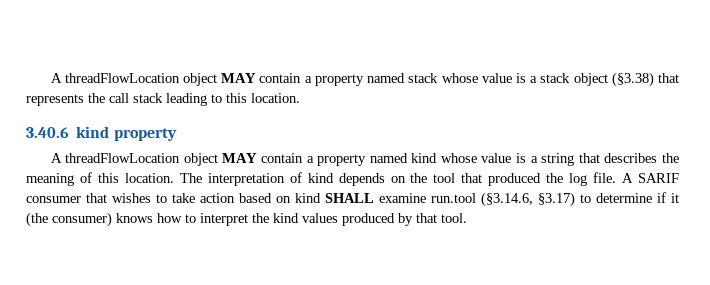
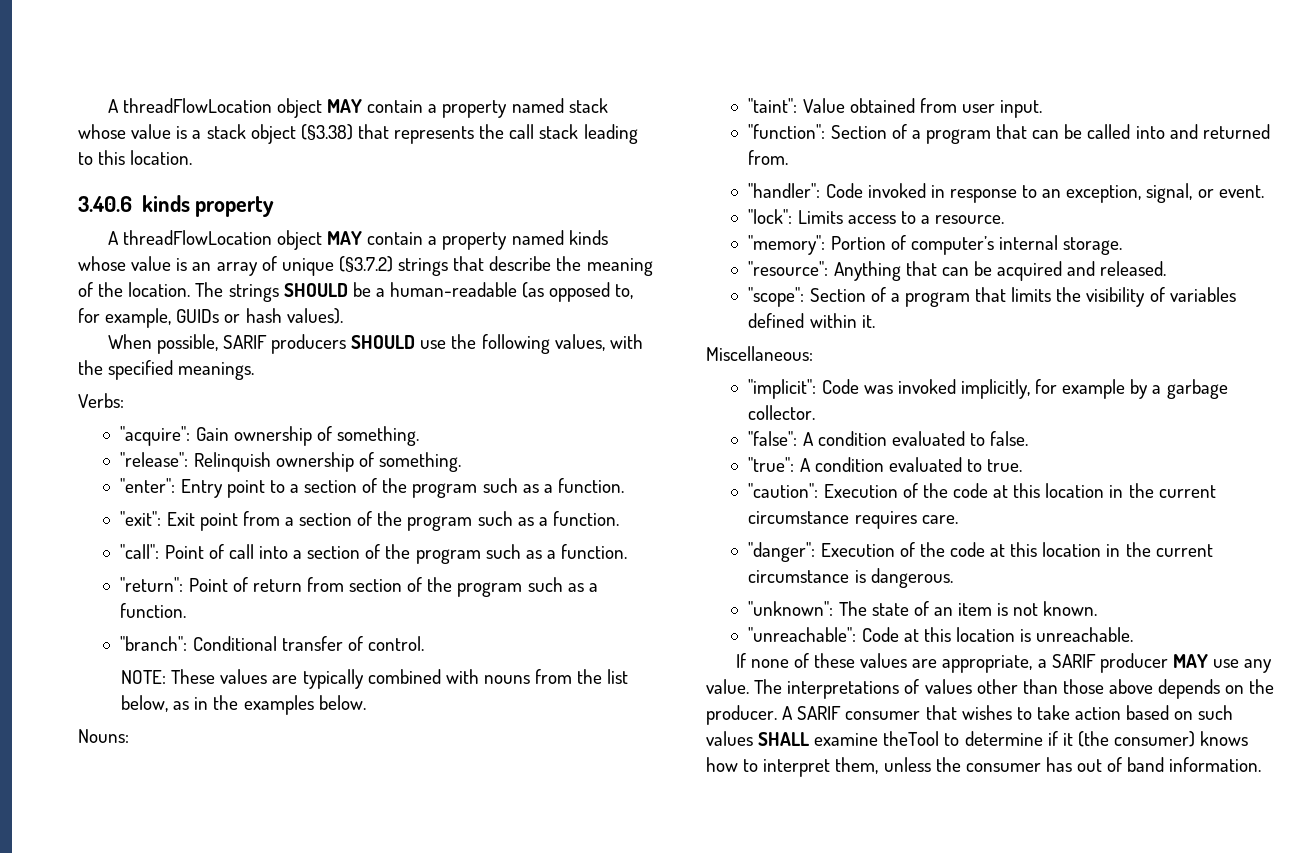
[76,126,110,138] kind -> [141,195,190,212] kinds
[411,153,658,166] kind whose value is a string that describes -> [568,230,608,245] [78,256,552,276] kinds whose value is an array of unique (§3.7.2) strings that describe
[97,173,119,183] this -> [98,282,124,297] the
[207,172,617,186] interpretation of kind depends on the tool that produced the log file. -> [228,282,634,302] [78,308,343,328] [107,334,643,354] [78,360,255,380] [78,393,124,408] [120,426,419,446] [120,452,461,472] [120,478,624,498] [120,511,619,531] [120,544,628,564] [120,577,598,597] [120,603,187,618] [120,636,424,651] [121,669,629,689] [121,695,366,715] [78,729,129,743] [748,98,1043,118] [748,124,1270,144] [748,150,789,165] [748,183,1264,203] [748,209,1005,224] [748,235,1123,255] [748,261,1167,281] [748,287,1236,307] [748,313,875,328] [706,346,813,361] [748,379,1228,399] [748,405,816,420] [748,431,1029,446] [748,457,1023,472] [748,483,1216,498] [748,511,958,529] [748,542,1213,562] [748,568,953,588] [748,601,1098,616] [748,627,1134,642] [735,653,1273,673] [706,679,1275,699] [706,705,777,725] strings SHOULD be a human-readable (as opposed to, for example, GUIDs or hash values). // When possible, SARIF producers SHOULD use the following values, with the specified meanings. // Verbs: // "acquire": Gain ownership of something. // "release": Relinquish ownership of something. // "enter": Entry point to a section of the program such as a function. // "exit": Exit point from a section of the program such as a function. // "call": Point of call into a section of the program such as a function. // "return": Point of return from section of the program such as a function. // "branch": Conditional transfer of control. // NOTE: These values are typically combined with nouns from the list below, as in the examples below. // Nouns: // "taint": Value obtained from user input. // "function": Section of a program that can be called into and returned from. // "handler": Code invoked in response to an exception, signal, or event. // "lock": Limits access to a resource. // "memory": Portion of computer’s internal storage. // "resource": Anything that can be acquired and released. // "scope": Section of a program that limits the visibility of variables defined within it. // Miscellaneous: // "implicit": Code was invoked implicitly, for example by a garbage collector. // "false": A condition evaluated to false. // "true": A condition evaluated to true. // "caution": Execution of the code at this location in the current circumstance requires care. // "danger": Execution of the code at this location in the current circumstance is dangerous. // "unknown": The state of an item is not known. // "unreachable": Code at this location is unreachable. // If none of these values are appropriate, a SARIF producer MAY use any value. The interpretations of values other than those above depends on the producer.
[295,192,575,207] kind SHALL examine run.tool (§3.14.6, §3.17) -> [1198,705,1234,720] [706,731,940,746] such values SHALL examine theTool
[252,213,467,226] the kind values produced by that tool. -> [835,757,1262,774] them, unless the consumer has out of band information.

